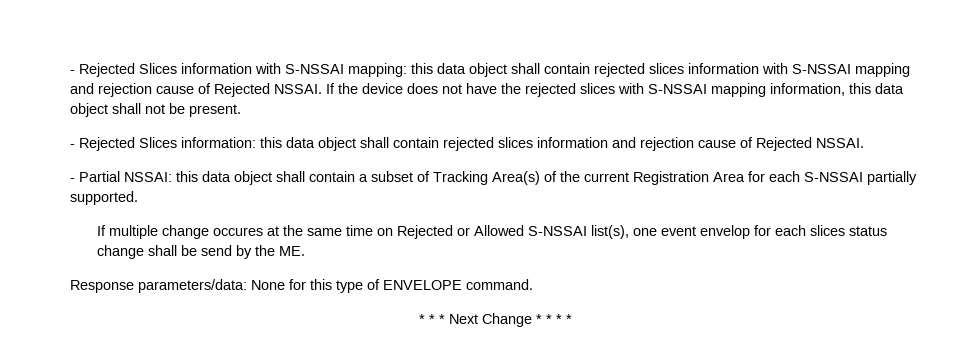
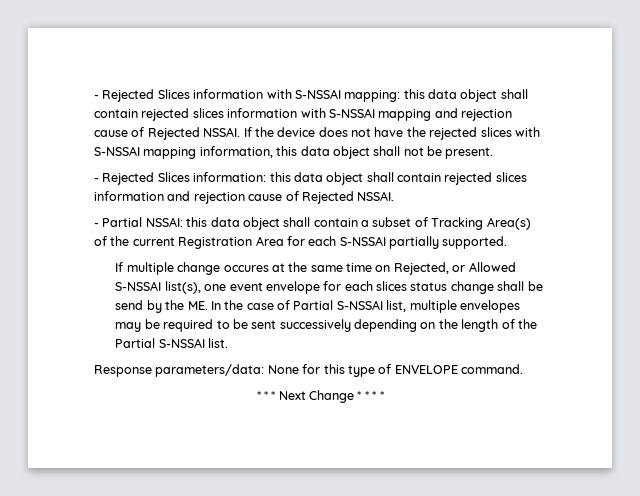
[396,225,453,239] Rejected -> [393,262,449,275] Rejected,
[699,225,750,239] envelop -> [265,281,320,294] envelope
(305, 251) none -> [210,300,520,313] [115,319,537,332] [115,338,229,348] In the case of Partial S-NSSAI list, multiple envelopes may be required to be sent successively depending on the length of the Partial S-NSSAI list.

